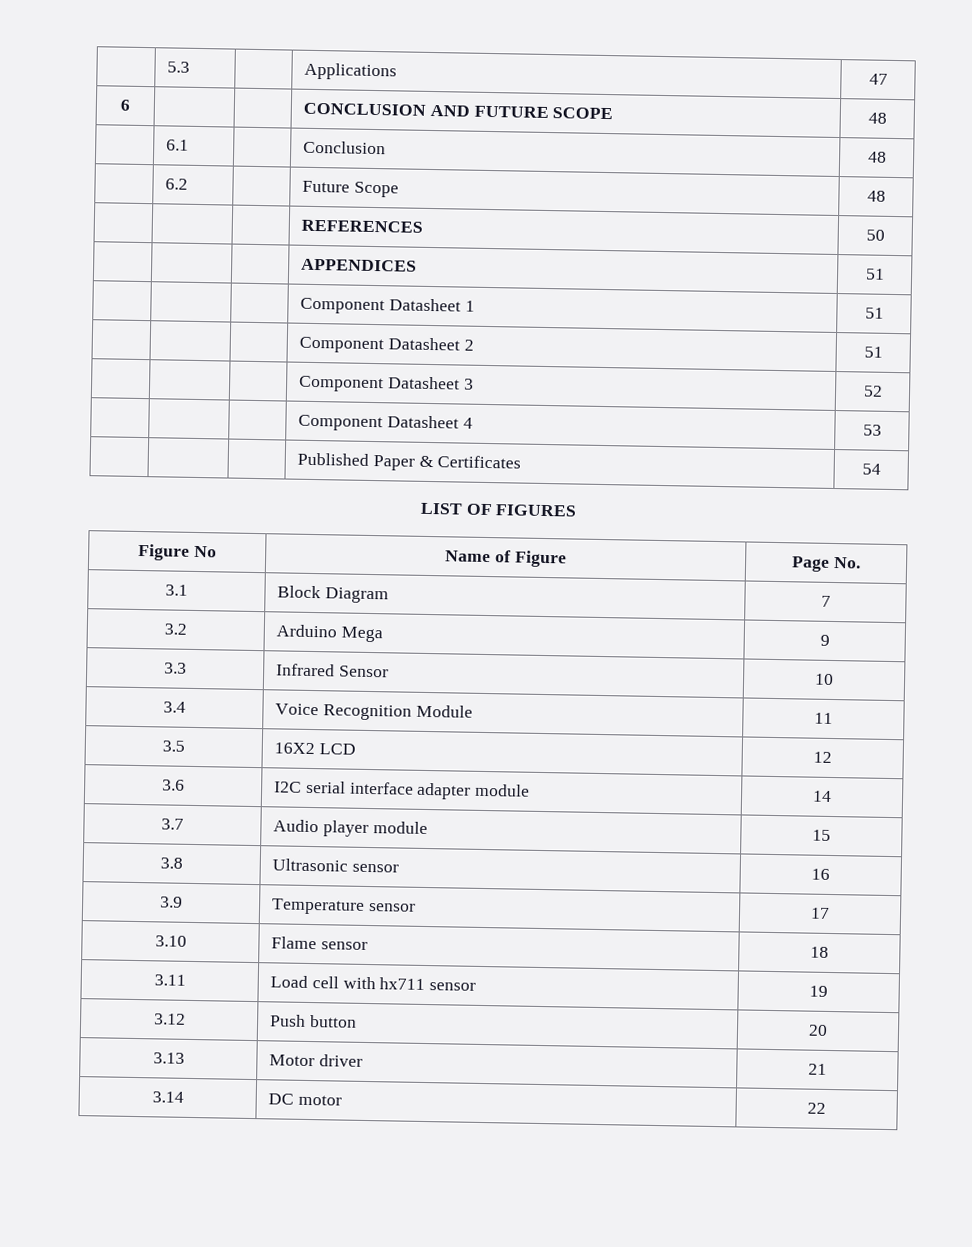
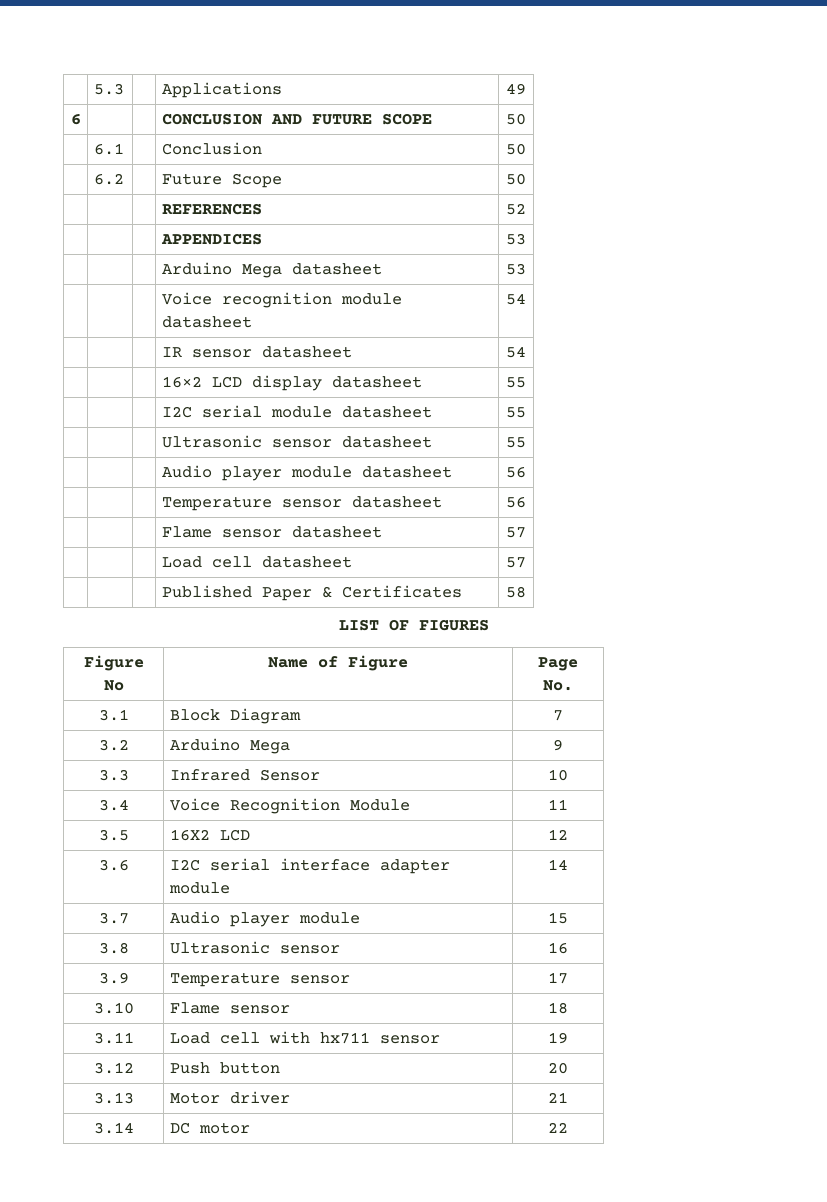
[868,73,888,85] 47 -> [506,83,526,95] 49
[867,112,887,124] 48 -> [506,113,526,125] 50
[867,151,887,163] 48 -> [506,143,526,155] 50
[866,190,886,202] 48 -> [506,173,526,185] 50
[865,229,885,241] 50 -> [506,203,526,215] 52
[865,268,885,280] [300,297,475,315] [864,307,884,319] [299,336,474,354] [863,346,883,358] [298,375,474,393] [862,385,883,397] [298,414,473,432] [862,424,882,436] 51 // | | | Component Datasheet 1 | 51 // | | | Component Datasheet 2 | 51 // | | | Component Datasheet 3 | 52 // | | | Component Datasheet 4 | 53 -> [506,233,526,245] [161,262,382,278] [506,263,526,275] [161,292,402,308] [161,316,252,328] [506,293,526,305] [161,346,352,358] [506,346,526,358] [161,375,422,391] [506,377,526,388] [161,405,432,418] [506,407,526,418] [161,435,432,448] [506,437,526,448] [161,465,452,481] [506,466,526,478] [161,496,442,511] [506,496,526,508] [161,526,382,538] [506,527,526,538] [161,556,352,568] [506,557,526,568] 53 // | | | Arduino Mega datasheet | 53 // | | | Voice recognition module datasheet | 54 // | | | IR sensor datasheet | 54 // | | | 16×2 LCD display datasheet | 55 // | | | I2C serial module datasheet | 55 // | | | Ultrasonic sensor datasheet | 55 // | | | Audio player module datasheet | 56 // | | | Temperature sensor datasheet | 56 // | | | Flame sensor datasheet | 57 // | | | Load cell datasheet | 57
[861,463,881,475] 54 -> [506,586,526,598] 58

